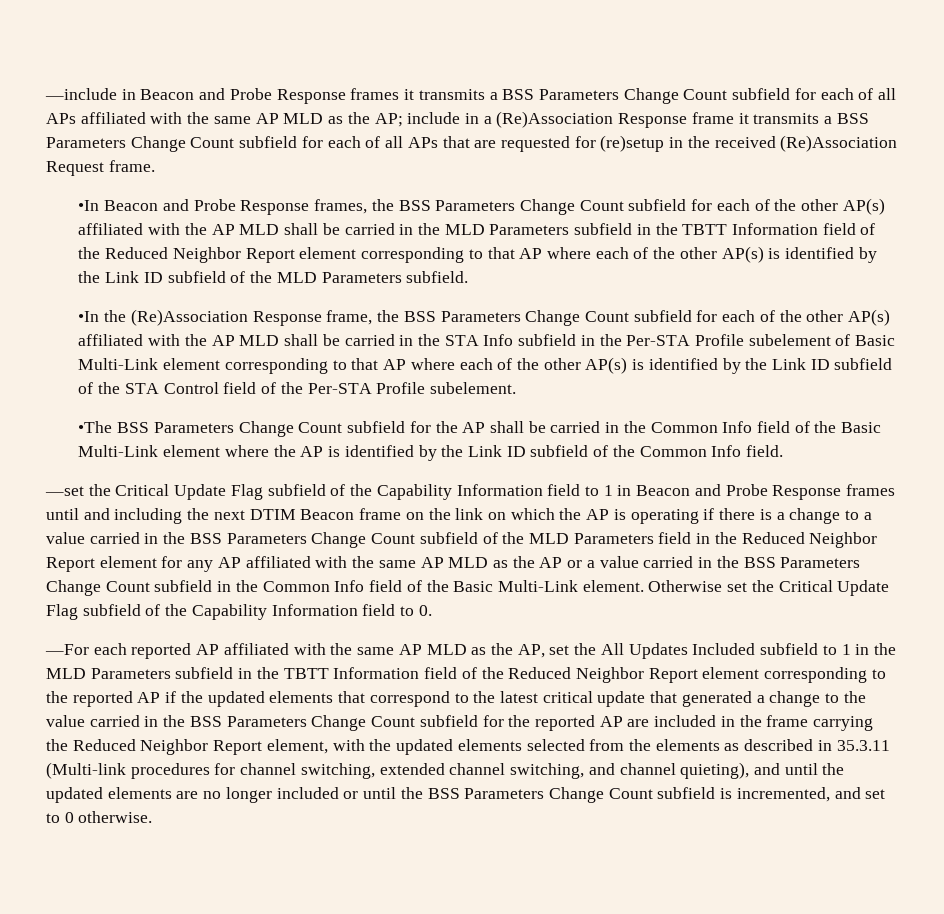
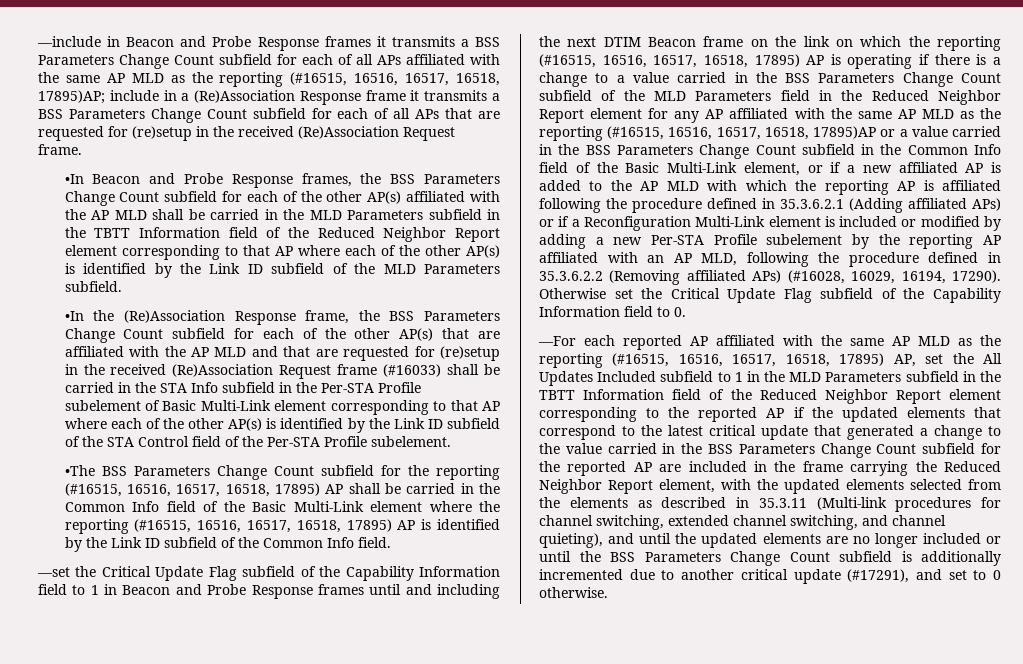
[374,113,403,127] AP; -> [219,72,500,87] [38,90,105,104] reporting (#16515, 16516, 16517, 16518, 17895)AP;
[78,334,280,346] affiliated with the AP MLD -> [442,328,501,339] [64,346,500,361] [64,364,442,379] that are affiliated with the AP MLD and that are requested for (re)setup in the received (Re)Association Request frame (#16033)
(458, 427) none -> [436,465,501,480] [64,483,320,497] reporting (#16515, 16516, 16517, 16518, 17895)
(296, 451) none -> [64,519,392,534] reporting (#16515, 16516, 16517, 16518, 17895)
(582, 514) none -> [937,36,1001,51] [539,54,800,68] reporting (#16515, 16516, 16517, 16518, 17895)
[539,557,563,568] AP -> [539,126,877,141] reporting (#16515, 16516, 16517, 16518, 17895)AP
[582,580,644,592] element. -> [743,162,1001,176] [539,180,1001,195] [539,198,1001,213] [539,216,1001,231] [539,234,1001,249] [539,252,1001,267] [539,270,1001,285] element, or if a new affiliated AP is added to the AP MLD with which the reporting AP is affiliated following the procedure defined in 35.3.6.2.1 (Adding affiliated APs) or if a Reconfiguration Multi-Link element is included or modified by adding a new Per-STA Profile subelement by the reporting AP affiliated with an AP MLD, following the procedure defined in 35.3.6.2.2 (Removing affiliated APs) (#16028, 16029, 16194, 17290).
(513, 649) none -> [539,353,885,368] reporting (#16515, 16516, 16517, 16518, 17895)
[736,787,830,802] incremented, -> [921,551,1001,566] [539,569,910,584] additionally incremented due to another critical update (#17291),

